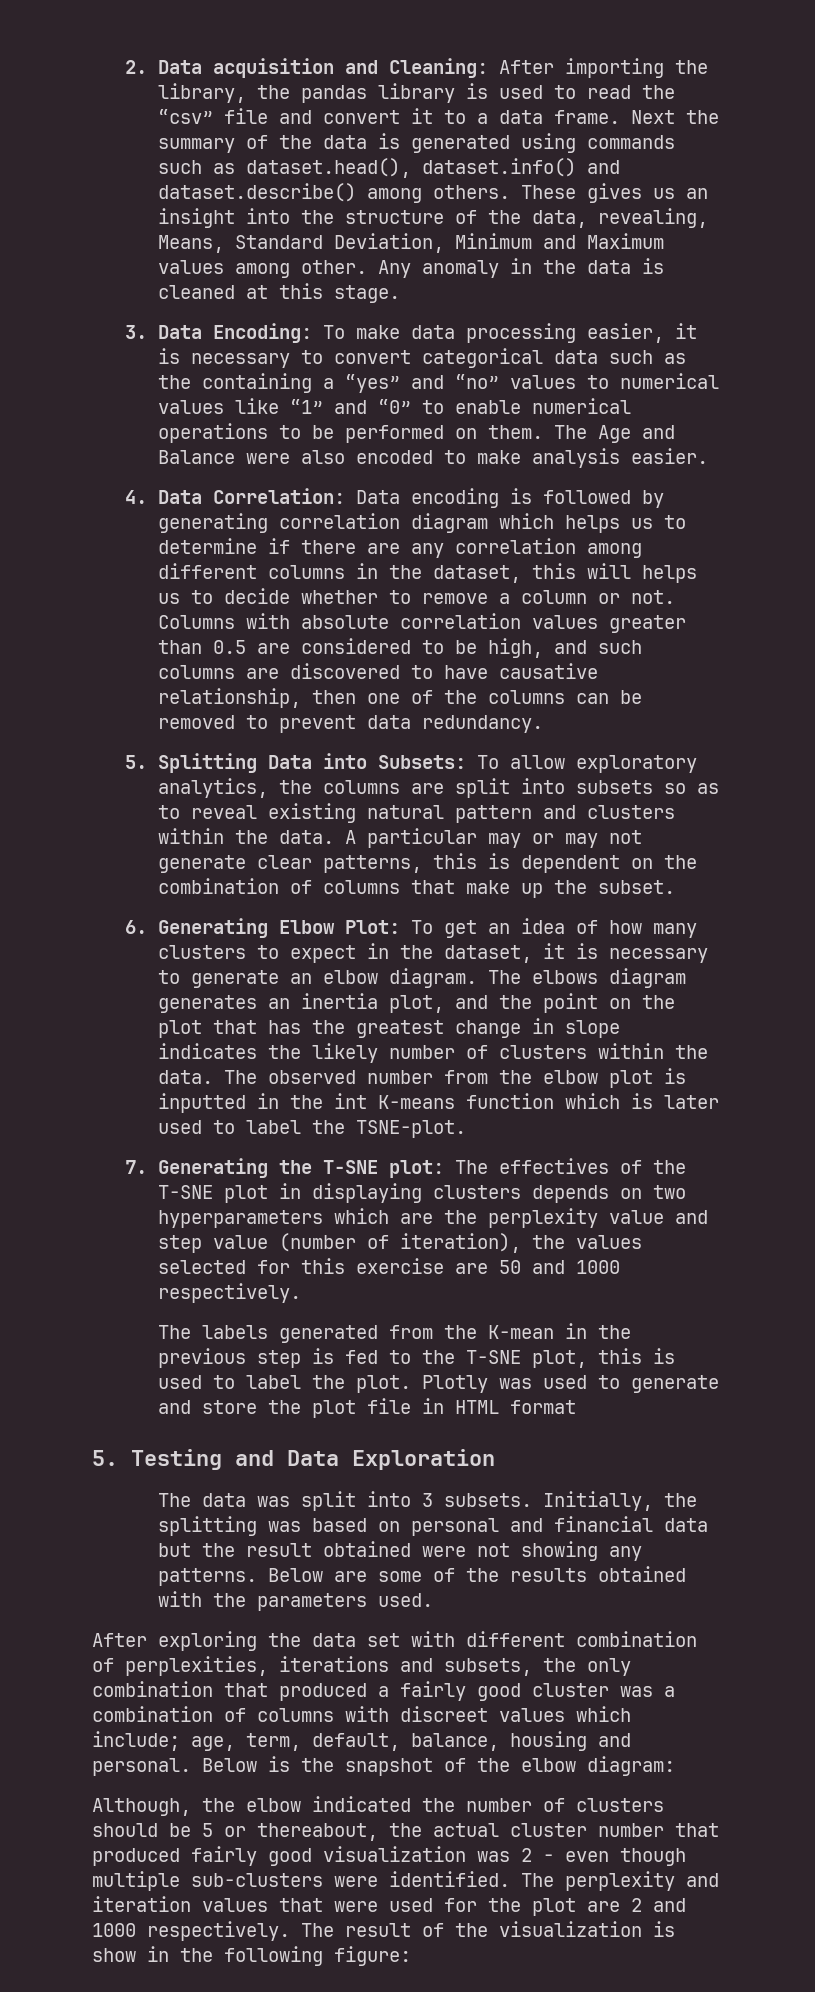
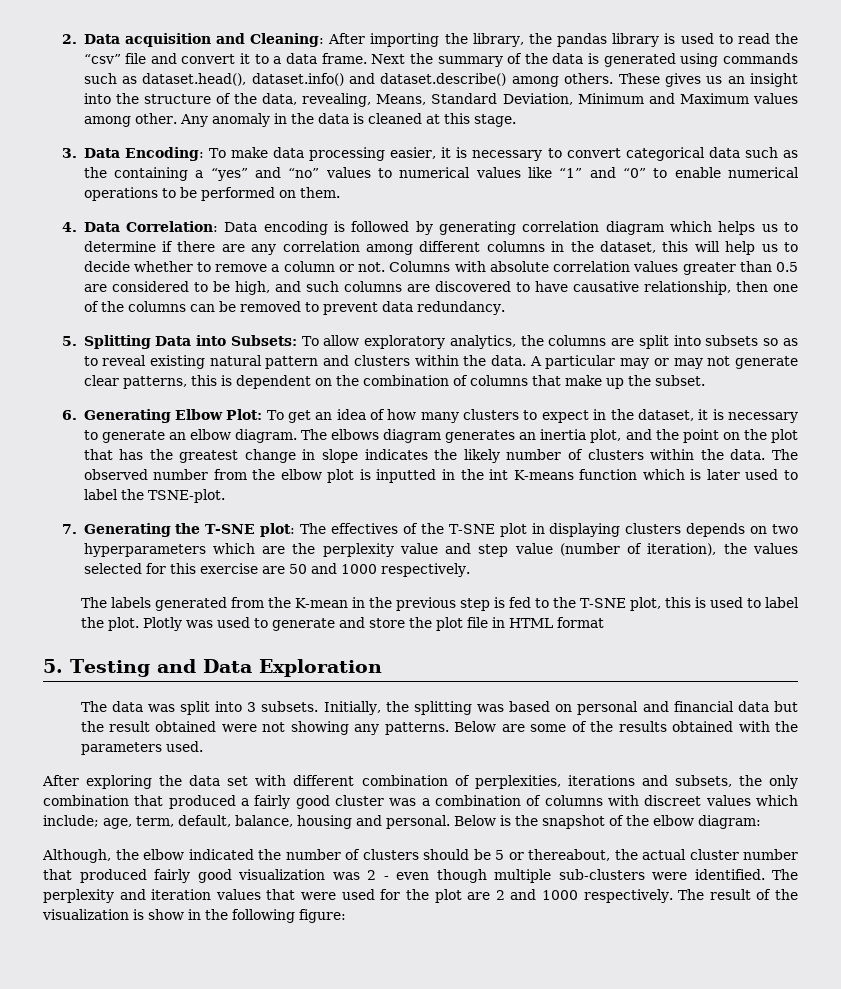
[553,425,675,443] [157,448,708,468] The Age and Balance were also encoded to make analysis easier. -> (340, 192) none
[641,565,697,583] helps -> [725,241,756,255] help

